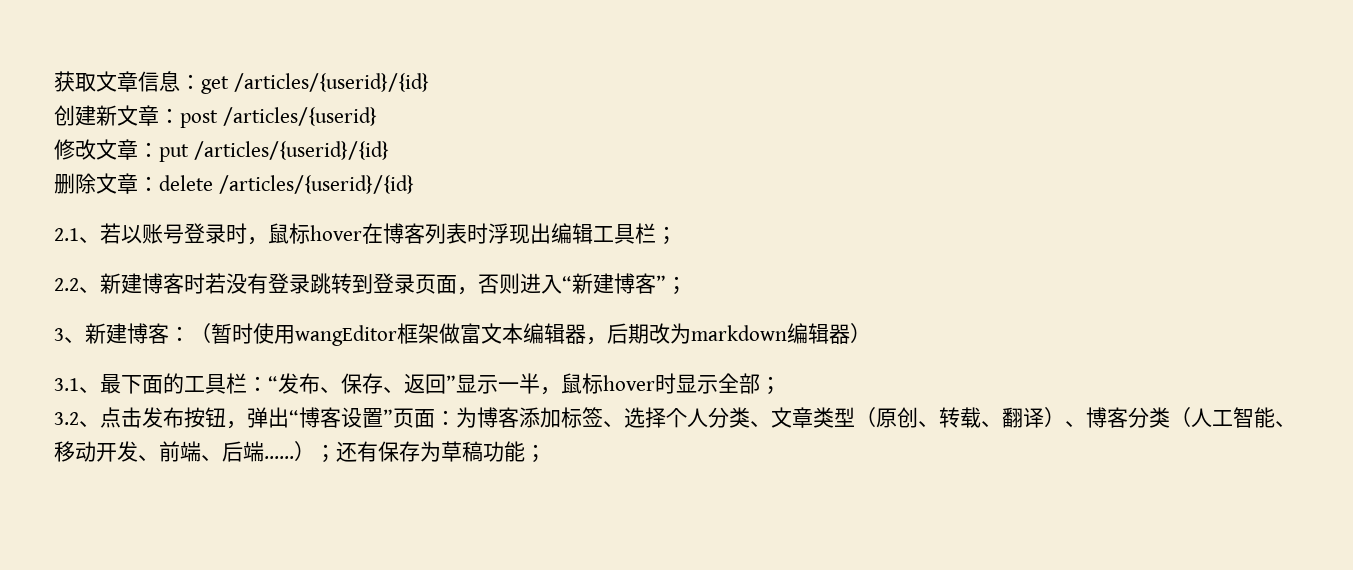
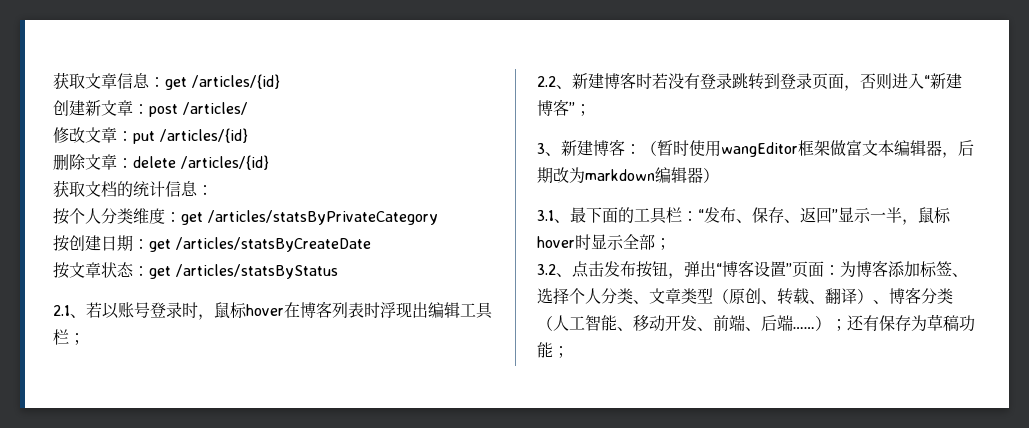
[233,73,429,92] /articles/{userid}/{id} -> [192,74,280,89] /articles/{id}
[222,107,377,126] /articles/{userid} -> [183,102,248,115] /articles/
[193,141,389,160] /articles/{userid}/{id} -> [160,128,248,143] /articles/{id}
[218,175,414,194] /articles/{userid}/{id} -> [181,155,269,170] [53,180,213,197] [53,208,438,225] [53,235,371,252] [53,262,338,279] /articles/{id} // 获取文档的统计信息： // 按个人分类维度：get /articles/statsByPrivateCategory // 按创建日期：get /articles/statsByCreateDate // 按文章状态：get /articles/statsByStatus

